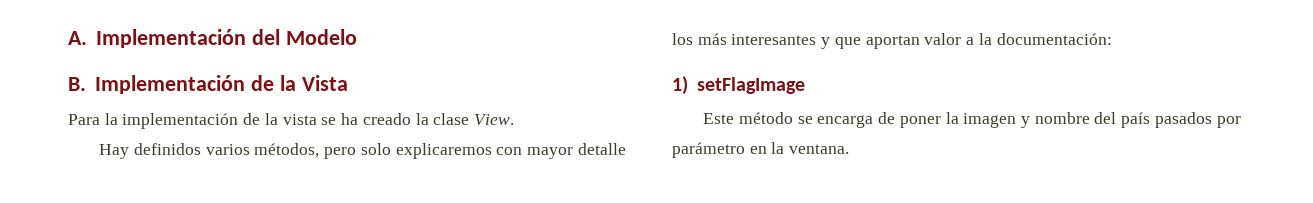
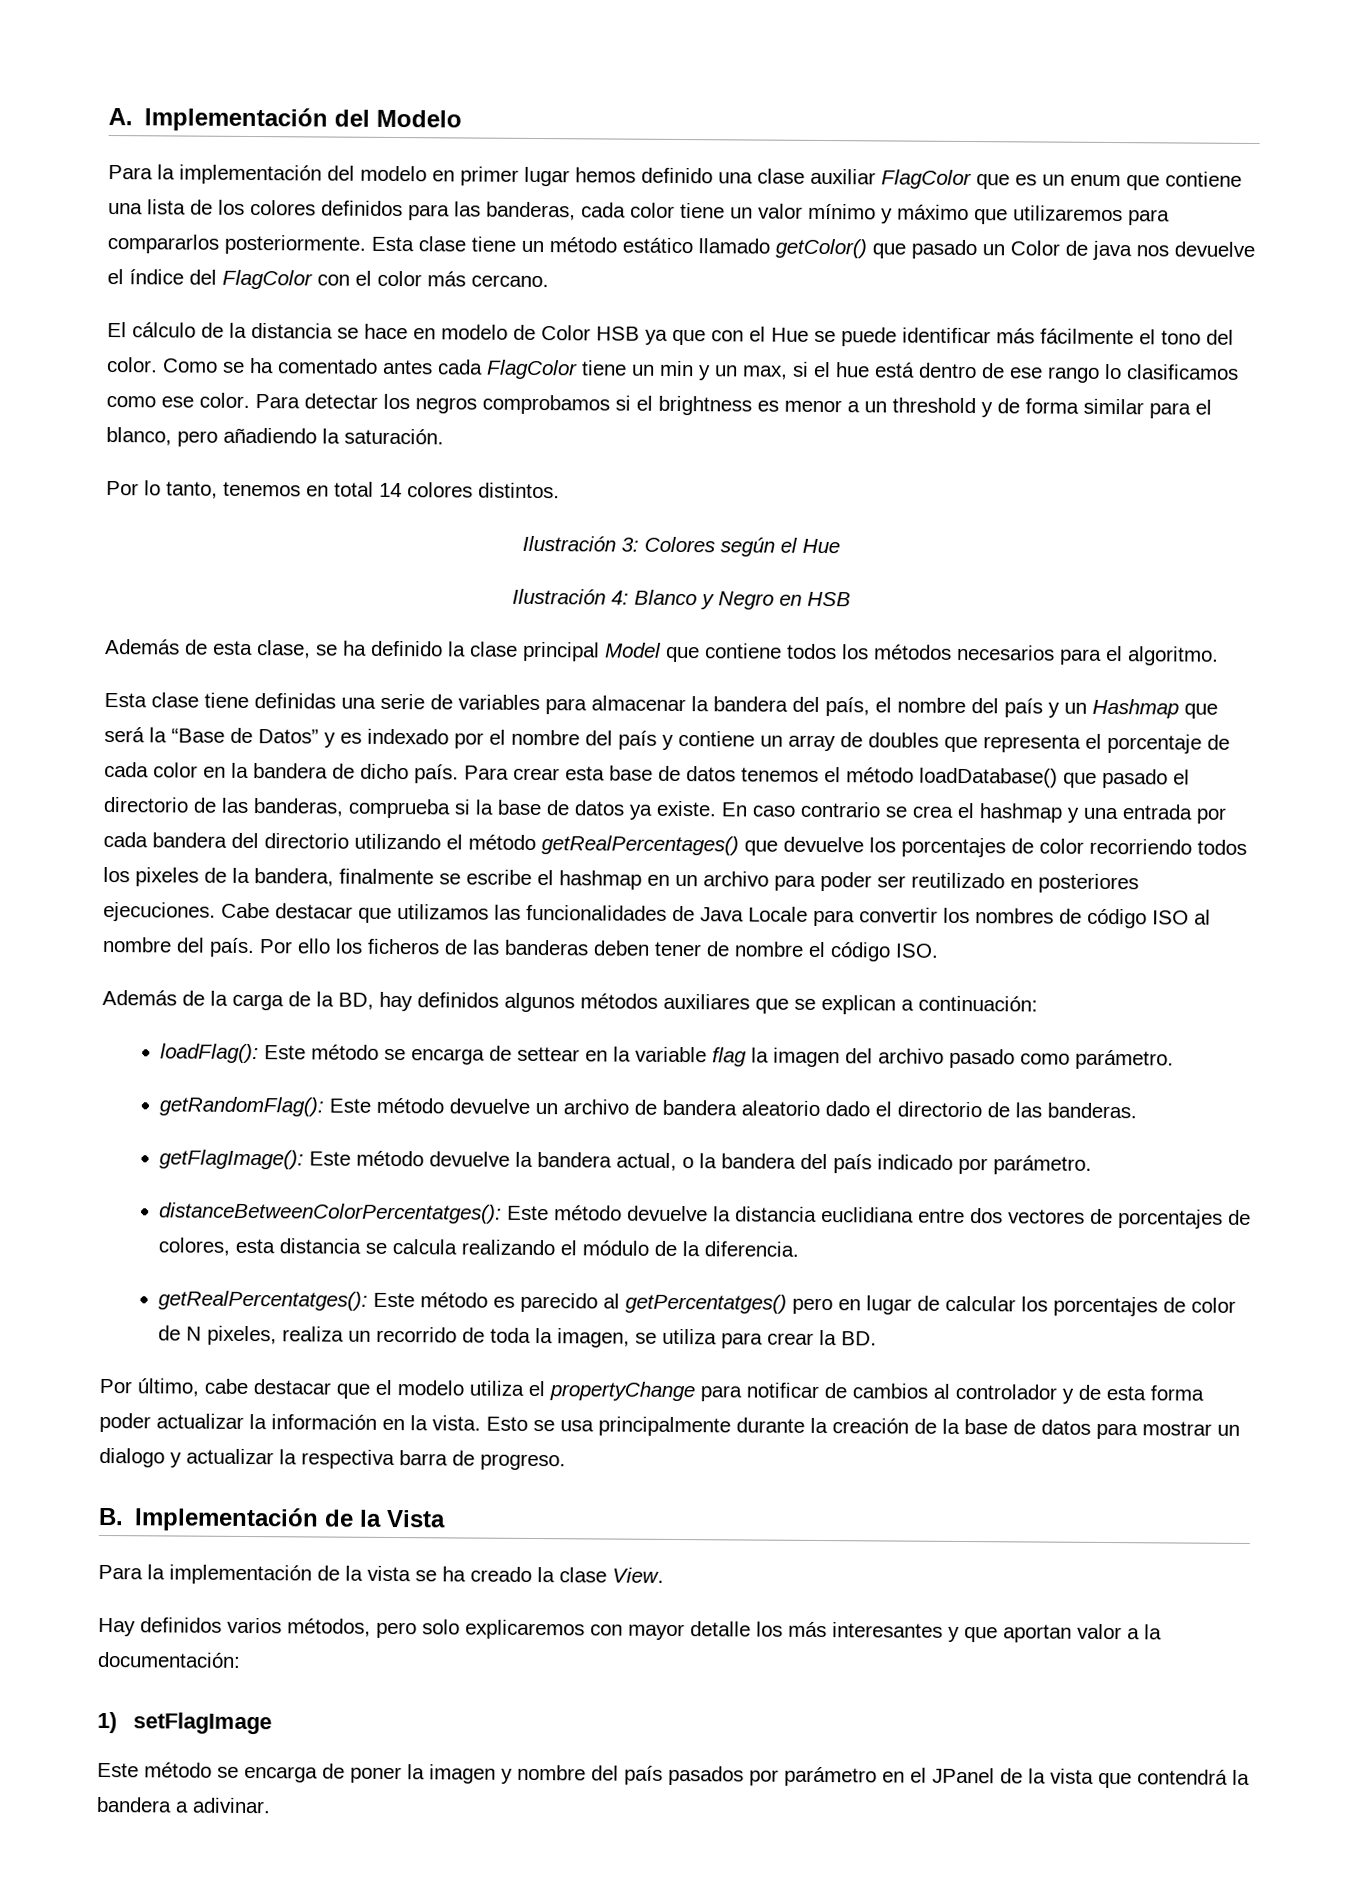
(357, 37) none -> [108,164,1242,191] [108,199,1170,226] [107,233,1255,261] [107,268,549,290] [107,321,1234,347] [107,356,1239,383] [106,392,1212,419] [106,426,444,447] [106,480,560,499] [522,535,840,557] [511,588,851,610] [105,638,1219,666] [104,692,1218,719] [104,726,1230,754] [104,761,1190,789] [103,796,1226,824] [103,831,1247,858] [103,866,1139,894] [103,901,1211,929] [102,936,939,962] [102,989,1038,1015] [160,1043,1175,1070] [159,1096,1138,1119] [159,1149,1093,1175] [159,1202,1252,1229] [158,1237,800,1257] [158,1290,1237,1317] [158,1325,878,1349] [99,1378,1204,1404] [99,1412,1240,1440] [99,1447,566,1471] // Para la implementación del modelo en primer lugar hemos definido una clase auxiliar FlagColor que es un enum que contiene una lista de los colores definidos para las banderas, cada color tiene un valor mínimo y máximo que utilizaremos para compararlos posteriormente. Esta clase tiene un método estático llamado getColor() que pasado un Color de java nos devuelve el índice del FlagColor con el color más cercano. // El cálculo de la distancia se hace en modelo de Color HSB ya que con el Hue se puede identificar más fácilmente el tono del color. Como se ha comentado antes cada FlagColor tiene un min y un max, si el hue está dentro de ese rango lo clasificamos como ese color. Para detectar los negros comprobamos si el brightness es menor a un threshold y de forma similar para el blanco, pero añadiendo la saturación. // Por lo tanto, tenemos en total 14 colores distintos. // Ilustración 3: Colores según el Hue // Ilustración 4: Blanco y Negro en HSB // Además de esta clase, se ha definido la clase principal Model que contiene todos los métodos necesarios para el algoritmo. // Esta clase tiene definidas una serie de variables para almacenar la bandera del país, el nombre del país y un Hashmap que será la “Base de Datos” y es indexado por el nombre del país y contiene un array de doubles que representa el porcentaje de cada color en la bandera de dicho país. Para crear esta base de datos tenemos el método loadDatabase() que pasado el directorio de las banderas, comprueba si la base de datos ya existe. En caso contrario se crea el hashmap y una entrada por cada bandera del directorio utilizando el método getRealPercentages() que devuelve los porcentajes de color recorriendo todos los pixeles de la bandera, finalmente se escribe el hashmap en un archivo para poder ser reutilizado en posteriores ejecuciones. Cabe destacar que utilizamos las funcionalidades de Java Locale para convertir los nombres de código ISO al nombre del país. Por ello los ficheros de las banderas deben tener de nombre el código ISO. // Además de la carga de la BD, hay definidos algunos métodos auxiliares que se explican a continuación: // loadFlag(): Este método se encarga de settear en la variable flag la imagen del archivo pasado como parámetro. // getRandomFlag(): Este método devuelve un archivo de bandera aleatorio dado el directorio de las banderas. // getFlagImage(): Este método devuelve la bandera actual, o la bandera del país indicado por parámetro. // distanceBetweenColorPercentatges(): Este método devuelve la distancia euclidiana entre dos vectores de porcentajes de colores, esta distancia se calcula realizando el módulo de la diferencia. // getRealPercentatges(): Este método es parecido al getPercentatges() pero en lugar de calcular los porcentajes de color de N pixeles, realiza un recorrido de toda la imagen, se utiliza para crear la BD. // Por último, cabe destacar que el modelo utiliza el propertyChange para notificar de cambios al controlador y de esta forma poder actualizar la información en la vista. Esto se usa principalmente durante la creación de la base de datos para mostrar un dialogo y actualizar la respectiva barra de progreso.
[771,142,850,154] la ventana. -> [910,1767,1250,1789] [96,1796,271,1814] el JPanel de la vista que contendrá la bandera a adivinar.

